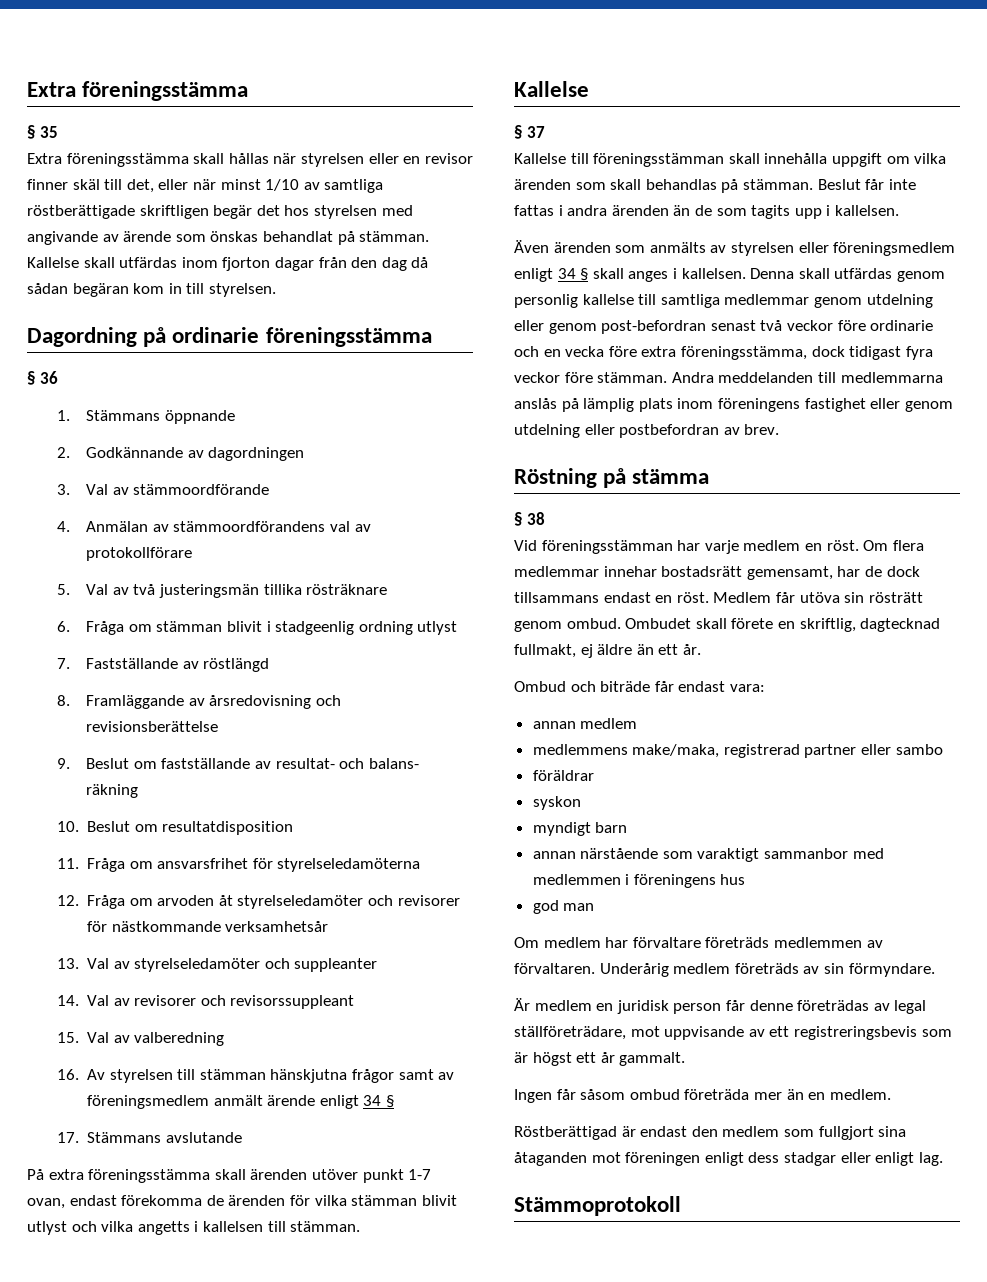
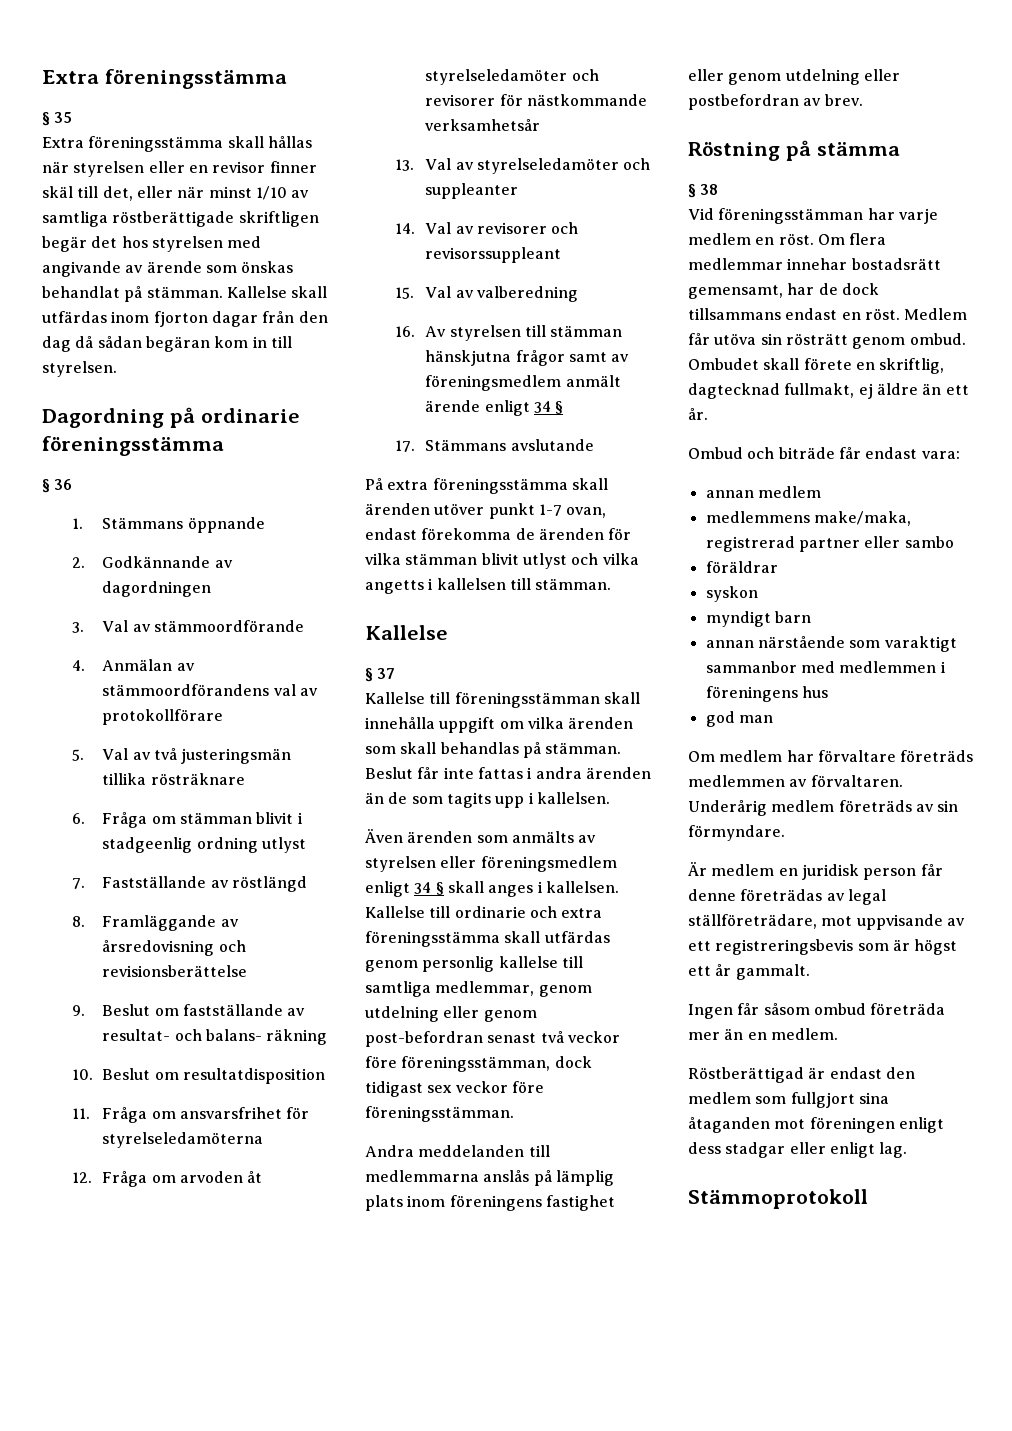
[750,268,795,279] Denna -> [365,906,603,918] [365,931,500,947] Kallelse till ordinarie och extra föreningsstämma
[724,294,810,305] medlemmar -> [435,981,535,996] medlemmar,
[870,320,934,331] [514,346,807,360] ordinarie och en vecka före extra föreningsstämma, -> [401,1056,551,1072] föreningsstämman,
[905,346,933,360] [514,372,668,383] fyra veckor före stämman. -> [427,1081,544,1093] [365,1106,514,1122] sex veckor före föreningsstämman. //

